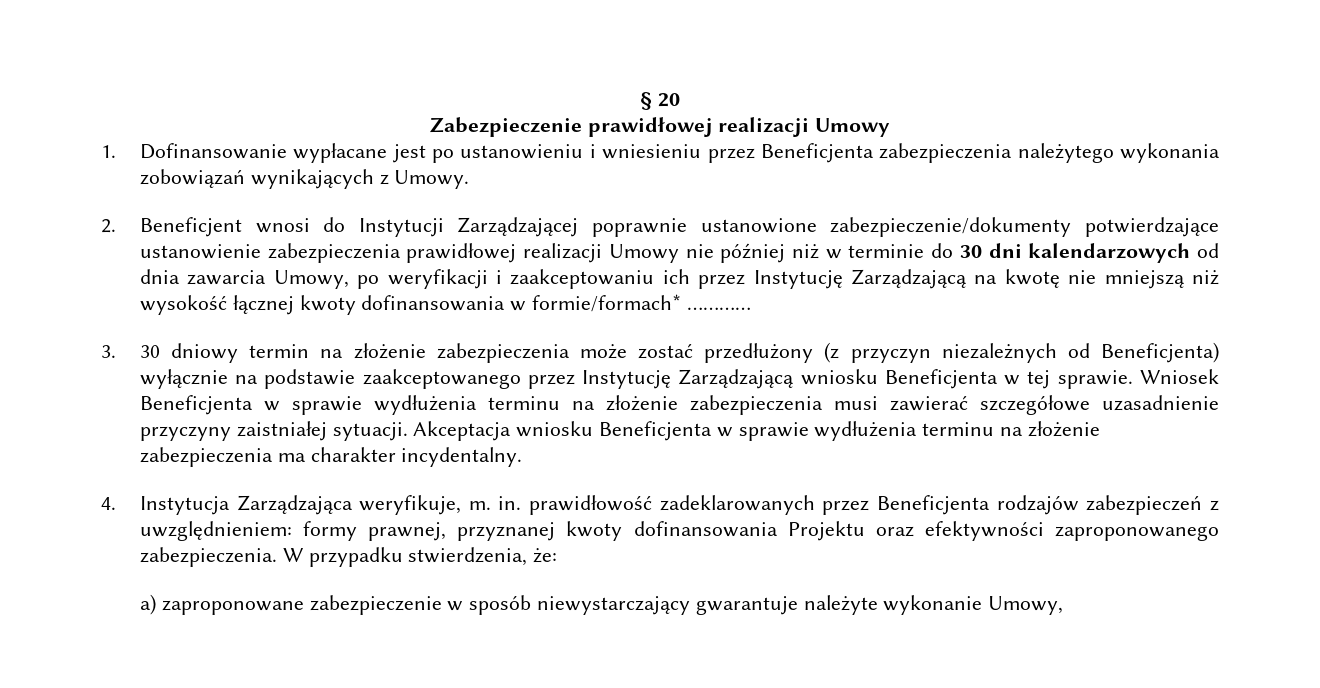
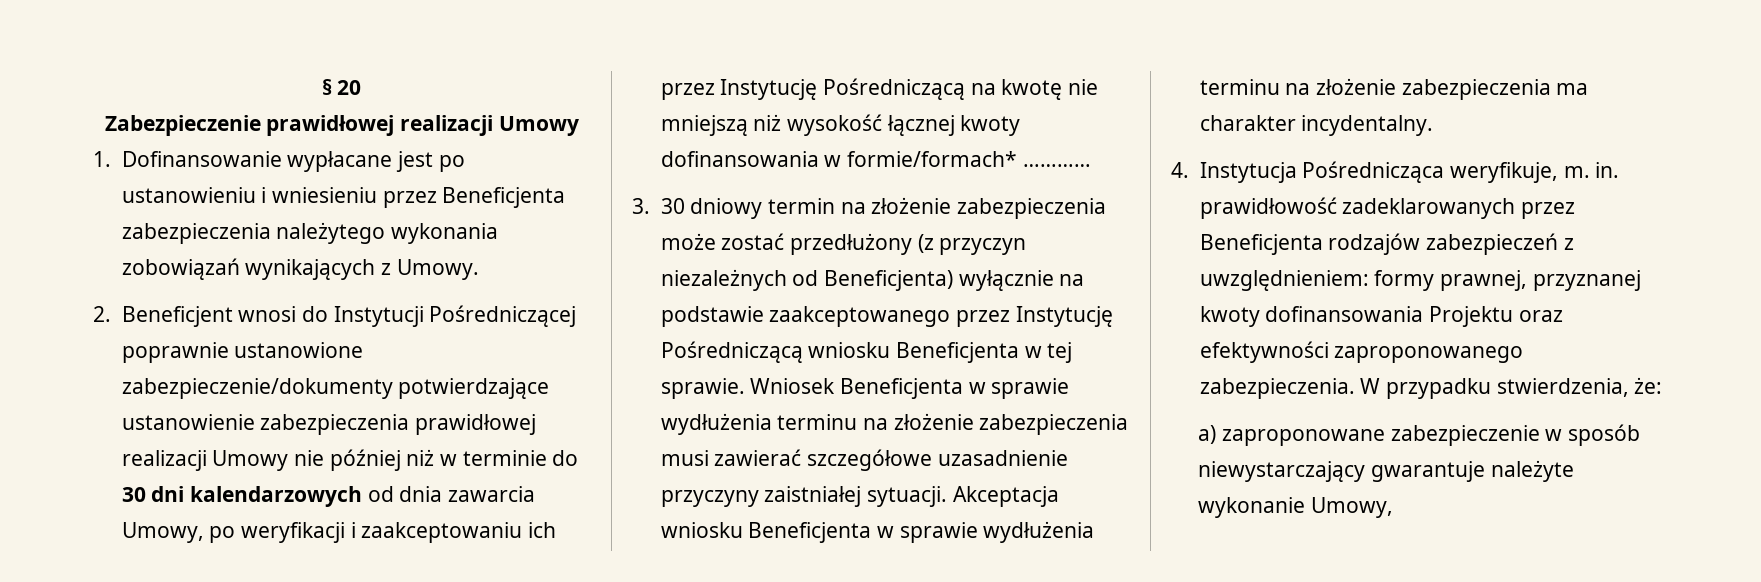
[457,217,579,237] Zarządzającej -> [429,305,577,327] Pośredniczącej
[850,269,967,289] Zarządzającą -> [822,78,965,100] Pośredniczącą
[678,369,795,389] Zarządzającą -> [660,341,803,363] Pośredniczącą
[236,495,353,515] Zarządzająca -> [1302,161,1445,183] Pośrednicząca

